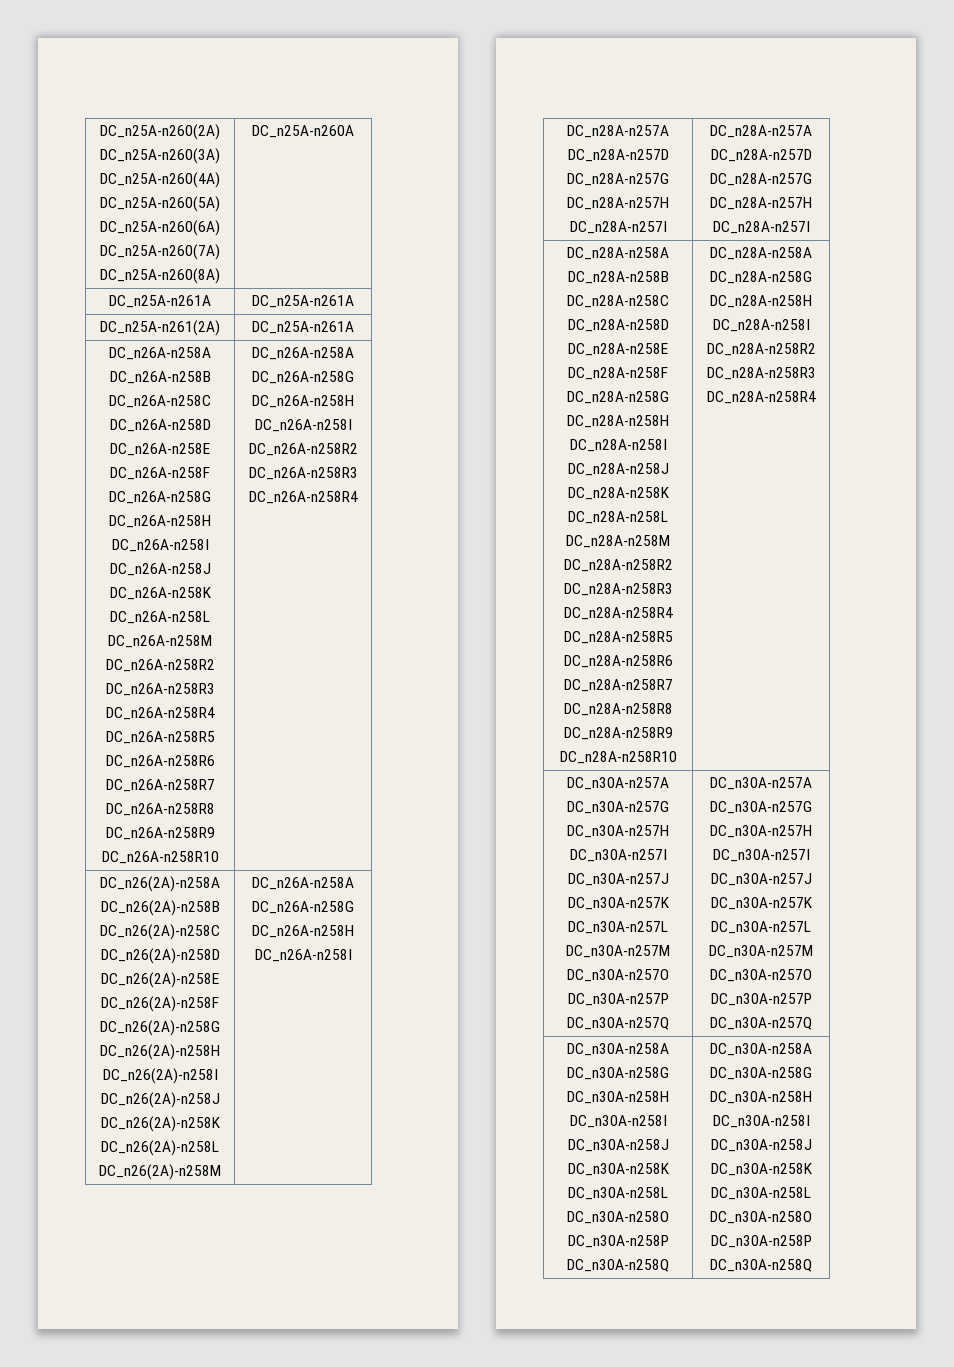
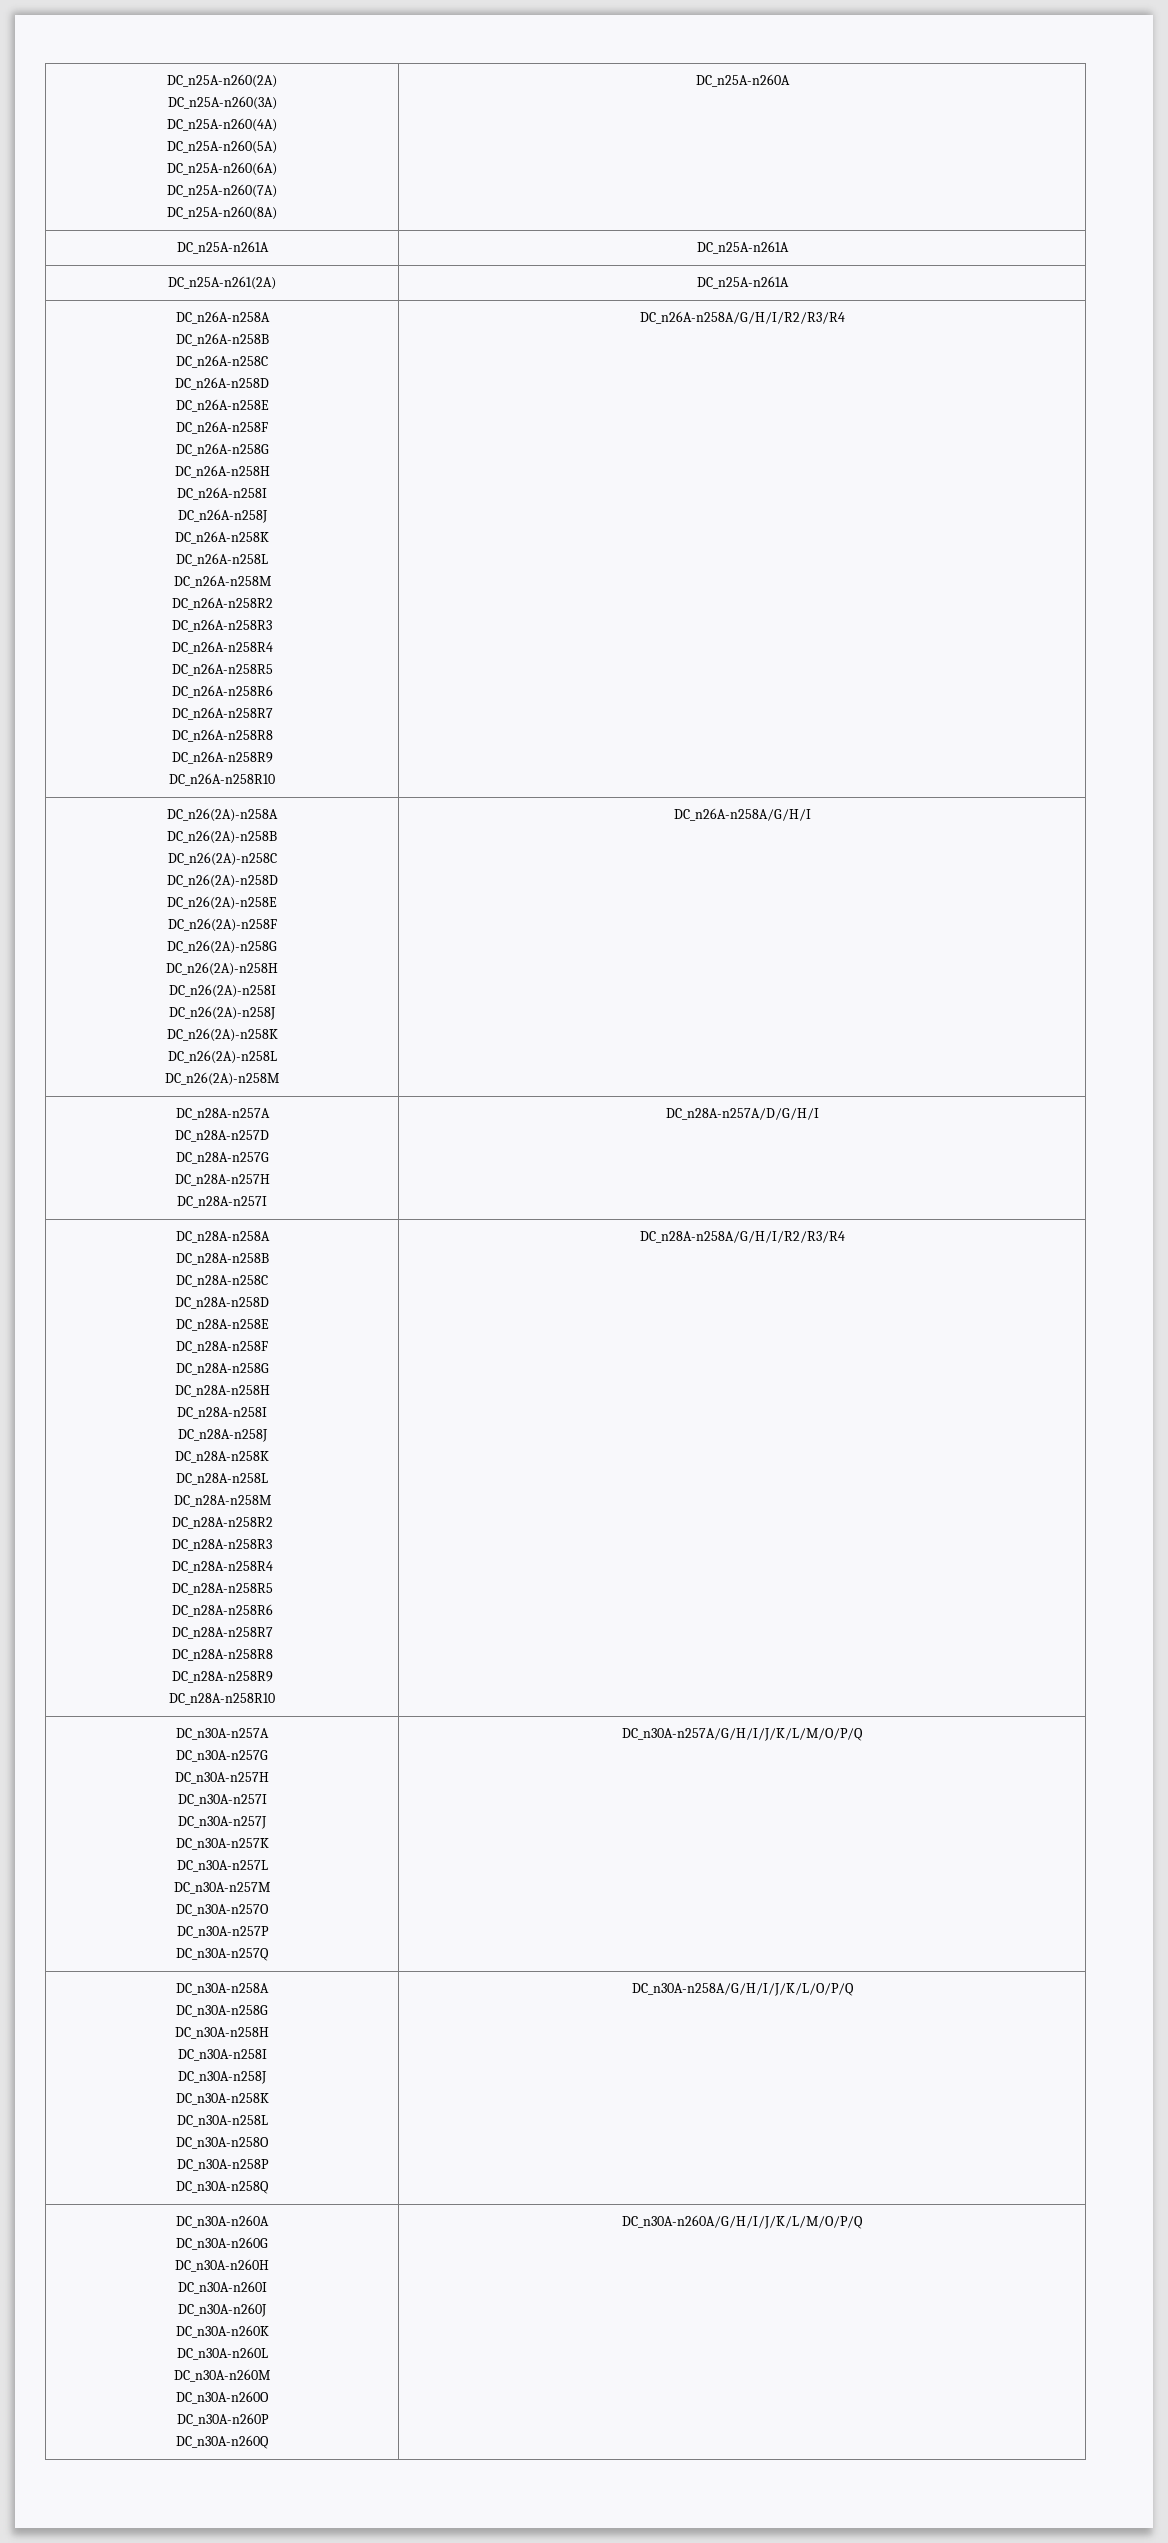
[252,347,354,360] [252,371,354,384] [252,395,354,408] [254,419,352,432] [248,443,358,456] [248,467,358,480] [248,491,358,504] DC_n26A-n258A // DC_n26A-n258G // DC_n26A-n258H // DC_n26A-n258I // DC_n26A-n258R2 // DC_n26A-n258R3 // DC_n26A-n258R4 -> [639,311,845,324] DC_n26A-n258A/G/H/I/R2/R3/R4
[252,877,354,890] [252,901,354,914] [252,925,354,938] [254,949,352,962] DC_n26A-n258A // DC_n26A-n258G // DC_n26A-n258H // DC_n26A-n258I -> [673,808,811,821] DC_n26A-n258A/G/H/I
[710,125,812,138] [710,149,812,162] [710,173,812,186] [710,197,812,210] [712,221,810,234] DC_n28A-n257A // DC_n28A-n257D // DC_n28A-n257G // DC_n28A-n257H // DC_n28A-n257I -> [665,1108,819,1120] DC_n28A-n257A/D/G/H/I
[710,247,812,260] [710,271,812,284] [710,295,812,308] [712,319,810,332] [706,343,816,356] [706,367,816,380] [706,391,816,404] DC_n28A-n258A // DC_n28A-n258G // DC_n28A-n258H // DC_n28A-n258I // DC_n28A-n258R2 // DC_n28A-n258R3 // DC_n28A-n258R4 -> [639,1231,845,1243] DC_n28A-n258A/G/H/I/R2/R3/R4
[710,777,812,790] [710,801,812,814] [710,825,812,838] [712,849,810,862] [710,873,812,886] [710,897,812,910] [711,921,811,934] [709,945,813,958] [710,969,812,982] [710,993,812,1006] [710,1017,812,1030] DC_n30A-n257A // DC_n30A-n257G // DC_n30A-n257H // DC_n30A-n257I // DC_n30A-n257J // DC_n30A-n257K // DC_n30A-n257L // DC_n30A-n257M // DC_n30A-n257O // DC_n30A-n257P // DC_n30A-n257Q -> [621,1728,863,1741] DC_n30A-n257A/G/H/I/J/K/L/M/O/P/Q
[710,1043,812,1056] [710,1067,812,1080] [710,1091,812,1104] [712,1115,810,1128] [710,1139,812,1152] [710,1163,812,1176] [711,1187,811,1200] [710,1211,812,1224] [710,1235,812,1248] [710,1259,812,1272] DC_n30A-n258A // DC_n30A-n258G // DC_n30A-n258H // DC_n30A-n258I // DC_n30A-n258J // DC_n30A-n258K // DC_n30A-n258L // DC_n30A-n258O // DC_n30A-n258P // DC_n30A-n258Q -> [631,1983,854,1996] [176,2215,269,2228] [176,2237,268,2250] [175,2259,269,2272] [177,2281,267,2294] [178,2303,267,2317] [175,2325,269,2338] [176,2347,268,2360] [174,2369,271,2382] [176,2391,269,2404] [176,2413,269,2426] [176,2435,269,2449] [621,2215,863,2229] DC_n30A-n258A/G/H/I/J/K/L/O/P/Q // DC_n30A-n260A // DC_n30A-n260G // DC_n30A-n260H // DC_n30A-n260I // DC_n30A-n260J // DC_n30A-n260K // DC_n30A-n260L // DC_n30A-n260M // DC_n30A-n260O // DC_n30A-n260P // DC_n30A-n260Q | DC_n30A-n260A/G/H/I/J/K/L/M/O/P/Q

